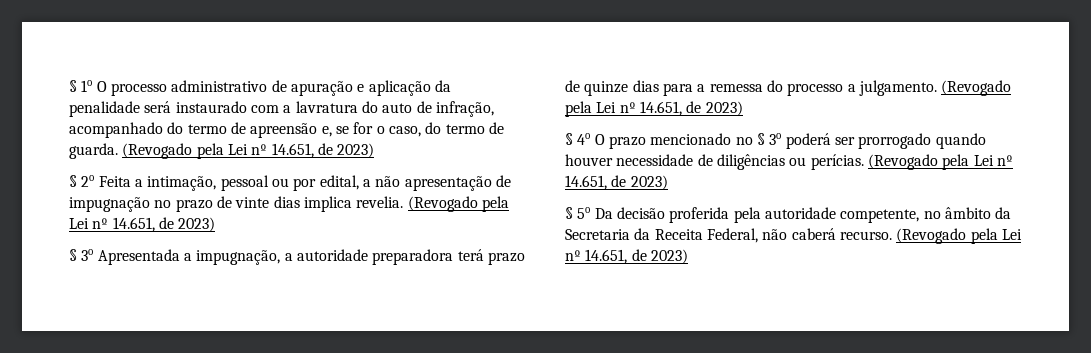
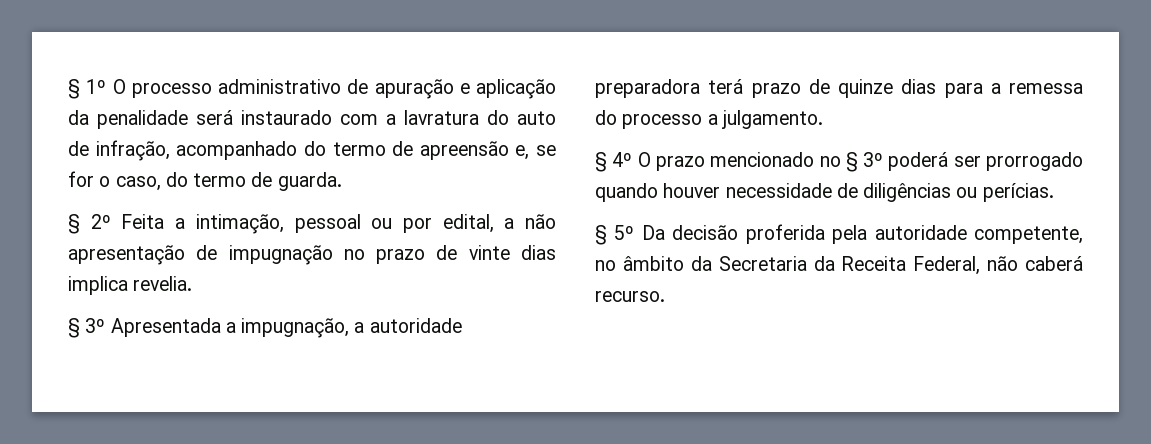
[69,80,93,92] § 1o -> [68,79,107,99] § 1º
[122,143,375,159] [69,175,95,187] (Revogado pela Lei nº 14.651, de 2023) // § 2o -> [68,214,111,234] // § 2º
[407,196,509,212] [69,217,216,232] [69,249,94,261] (Revogado pela Lei nº 14.651, de 2023) // § 3o -> [68,318,106,338] // § 3º
[941,80,1012,96] [565,101,743,117] [565,133,591,145] (Revogado pela Lei nº 14.651, de 2023) // § 4o -> [595,152,633,172] // § 4º
[769,133,782,145] 3o -> [863,152,884,167] 3º
[867,154,1013,170] [565,175,668,190] [565,207,591,219] (Revogado pela Lei nº 14.651, de 2023) // § 5o -> [595,225,635,245] // § 5º
[896,228,1022,244] [565,249,688,264] (Revogado pela Lei nº 14.651, de 2023) -> (665, 296) none

